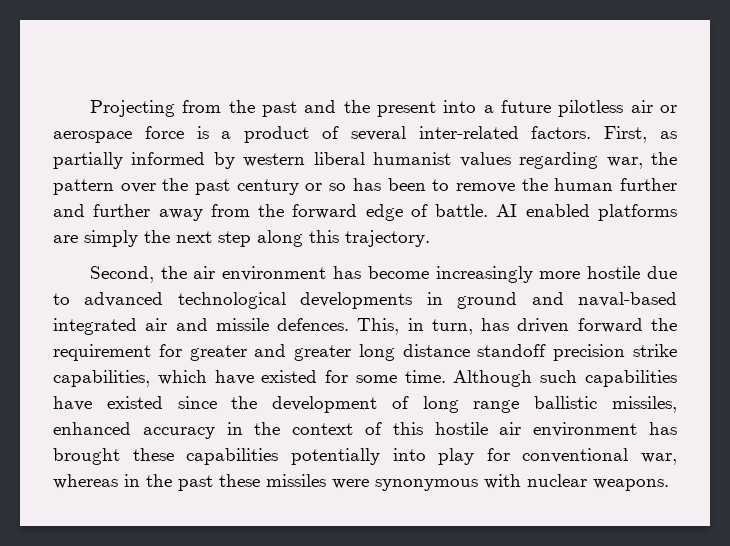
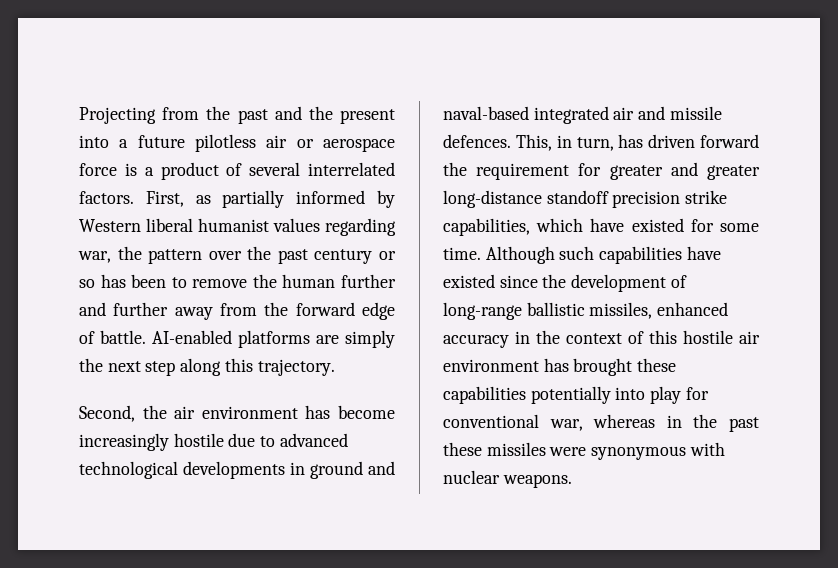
[418,126,519,139] inter-related -> [308,162,395,176] interrelated
[243,153,306,167] western -> [79,219,141,232] Western
[496,204,590,217] AI enabled -> [152,330,232,344] AI-enabled
[539,271,581,279] more -> (169, 442) none
[358,344,470,361] long distance -> [443,190,542,208] long-distance
[422,396,520,413] long range -> [443,302,522,320] long-range

